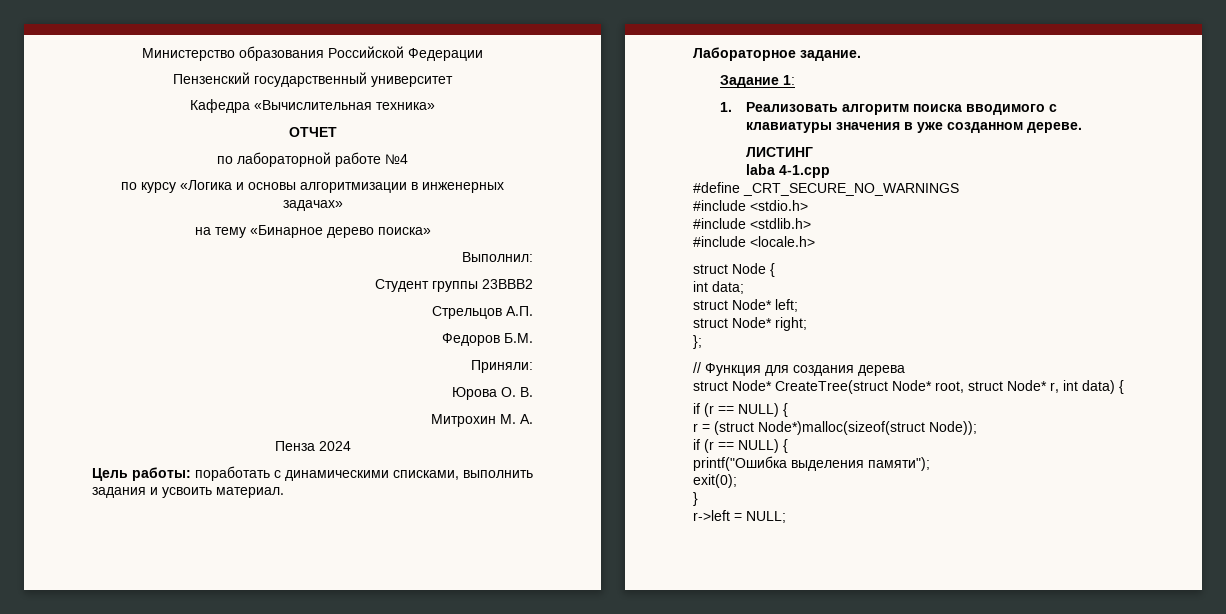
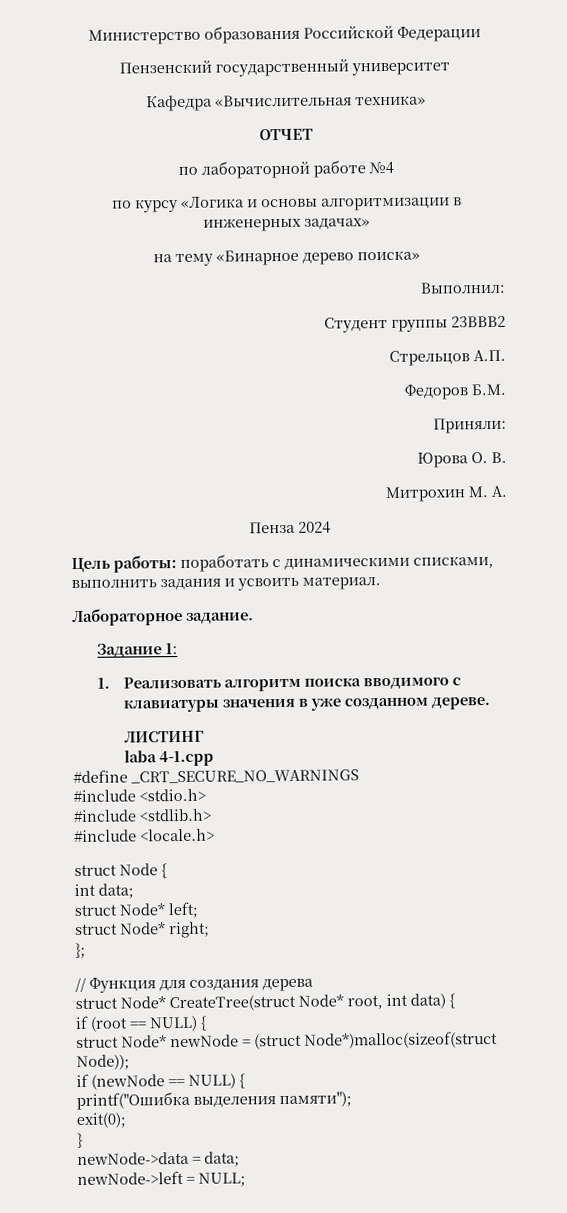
[968,380,1059,393] struct Node* r, -> (383, 1002) none
[704,403,788,417] [693,423,698,432] (r == NULL) { // r -> [90,1015,207,1032] [76,1034,239,1049] (root == NULL) { // struct Node* newNode
[704,439,714,453] (r -> [91,1074,165,1090] (newNode
[693,510,730,521] r->left -> [77,1151,240,1167] [77,1170,184,1186] newNode->data = data; // newNode->left

